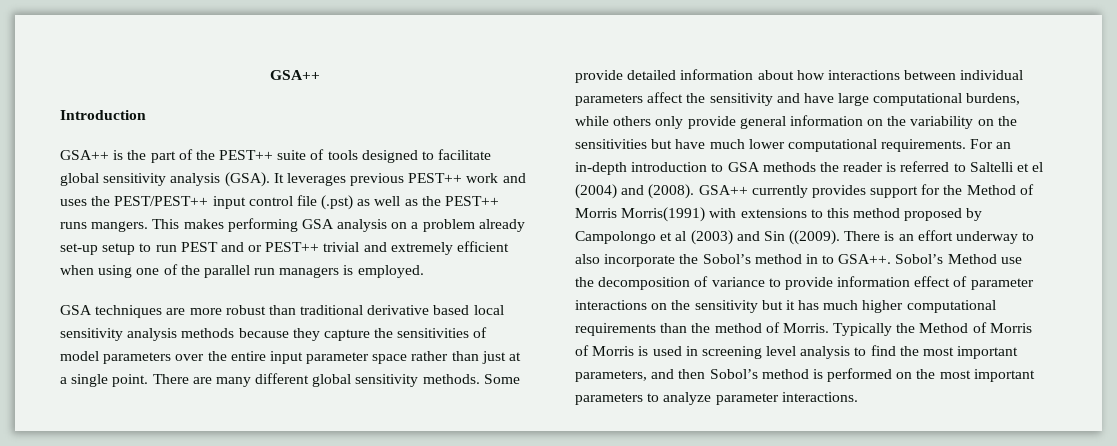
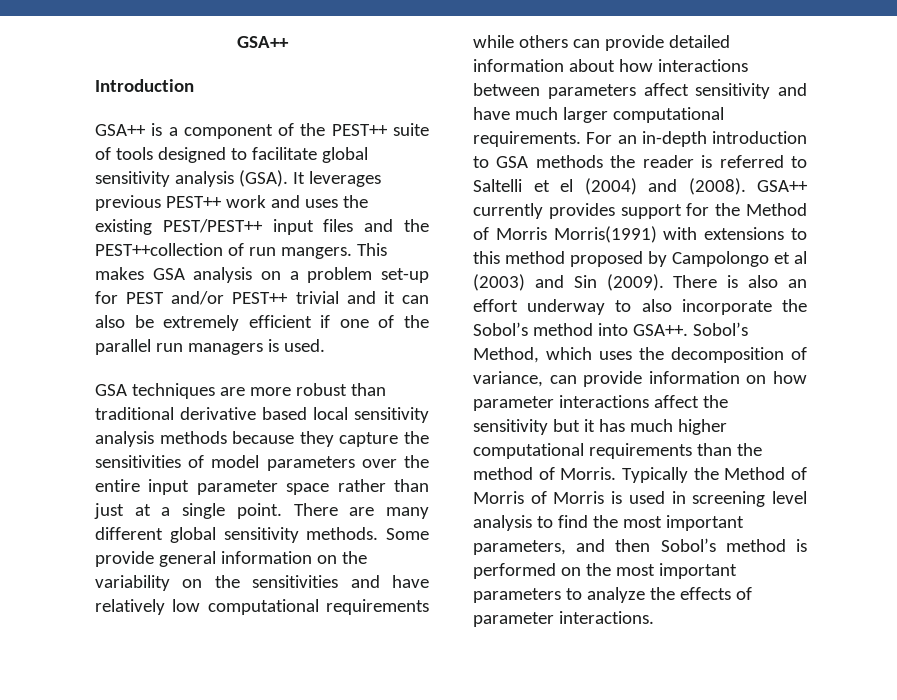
[127,150,176,163] the part -> [168,124,273,139] a component
(111, 201) none -> [95,219,152,235] existing
[248,195,500,210] [60,222,87,229] control file (.pst) as well as the PEST++ runs -> [323,219,429,232] [95,243,276,256] files and the PEST++collection of run
[227,218,298,232] performing -> (144, 273) none
[478,219,525,232] [60,241,510,255] [60,265,133,278] already set-up setup to run PEST and or PEST++ trivial and extremely efficient when using -> [380,268,429,283] [95,291,429,305] [95,315,331,331] set-up for PEST and/or PEST++ trivial and it can also be extremely efficient if
[357,265,424,278] employed. -> [283,339,325,352] used.
[627,69,1024,80] [575,92,1021,106] [575,116,736,129] detailed information about how interactions between individual parameters affect the sensitivity and have large computational burdens, while others only provide -> (154, 559) none
[651,139,673,149] but -> [350,575,429,588] [95,599,429,615] [473,35,730,51] [473,59,748,72] [473,83,807,99] and have relatively low computational requirements while others can provide detailed information about how interactions between parameters affect sensitivity and
[748,139,785,149] lower -> [562,107,608,123] larger
[789,230,841,245] ((2009). -> [606,274,664,291] (2009).
(895, 236) none -> [748,275,779,288] also
[805,254,1022,264] [575,276,968,290] in to GSA++. Sobol’s Method use the decomposition of variance to provide information effect of -> [597,322,748,336] [473,347,807,363] [473,371,807,387] into GSA++. Sobol’s Method, which uses the decomposition of variance, can provide information on how
[651,303,668,310] on -> [653,395,699,408] affect
(712, 398) none -> [649,587,752,600] the effects of

